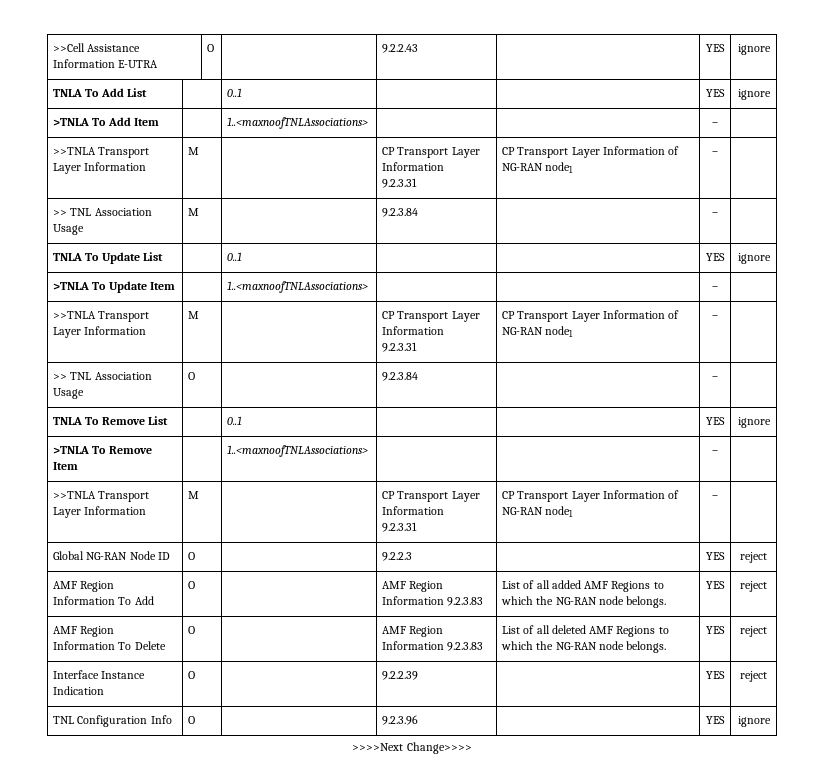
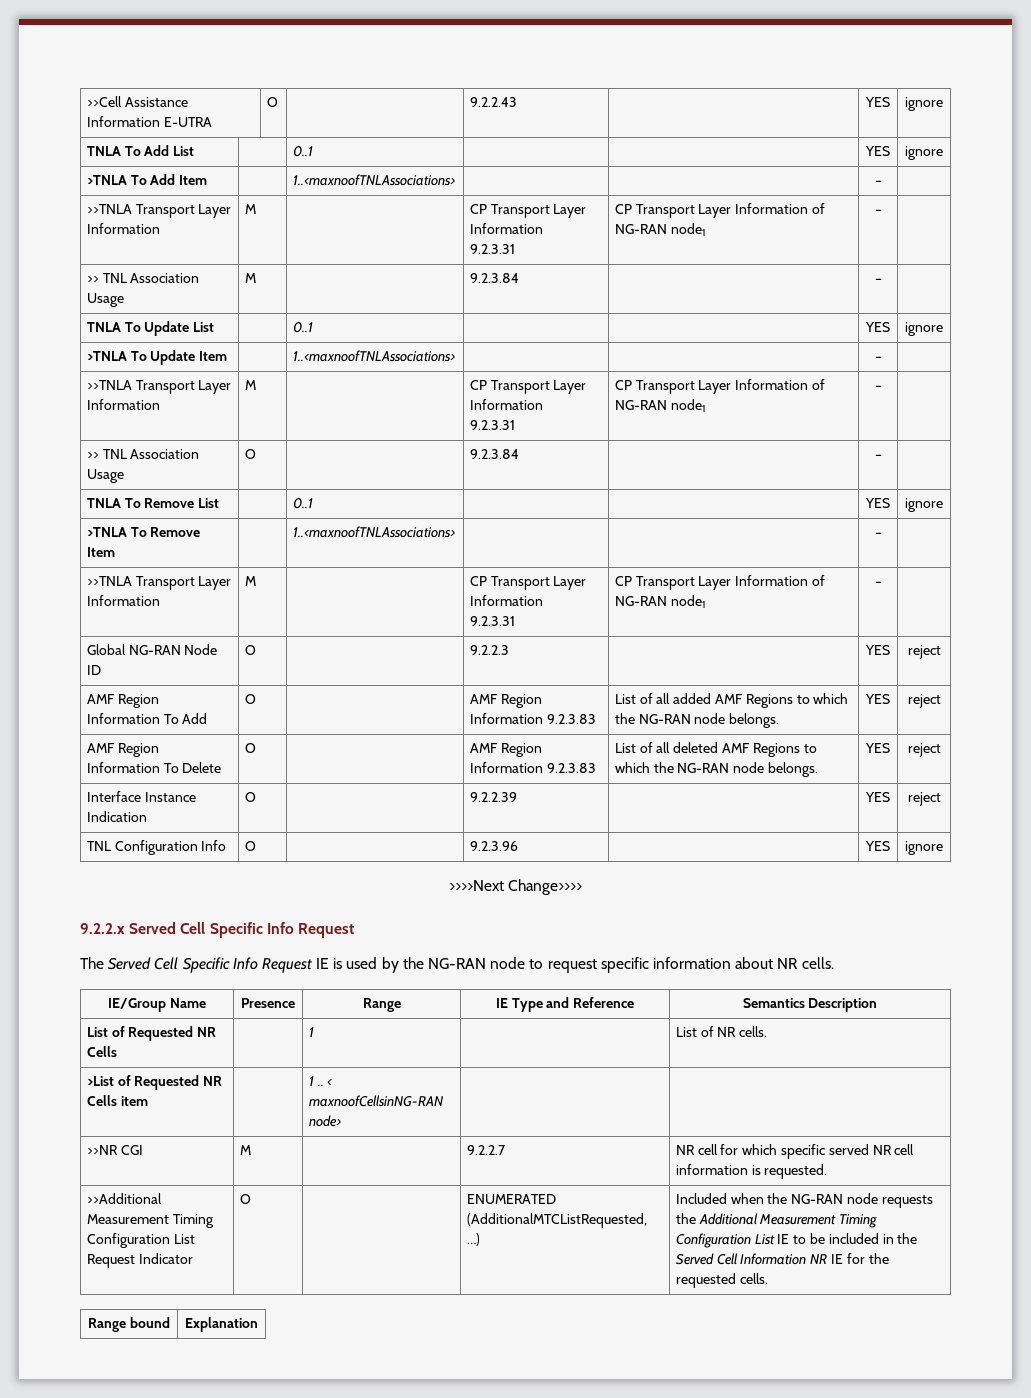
(472, 748) none -> [80,922,354,938] [80,957,834,973] [108,998,206,1012] [241,998,295,1008] [362,998,401,1012] [495,997,635,1012] [742,998,878,1012] [86,1026,217,1041] [86,1046,117,1057] [308,1027,314,1037] [675,1026,768,1037] [86,1075,223,1090] [86,1095,148,1106] [308,1076,334,1086] [308,1095,444,1107] [308,1115,342,1127] [86,1145,143,1155] [239,1145,251,1155] [466,1145,505,1155] [675,1144,915,1159] [675,1164,828,1179] [86,1193,162,1204] [86,1214,214,1228] [86,1233,195,1248] [86,1253,193,1268] [239,1194,251,1204] [466,1194,556,1204] [466,1213,647,1228] [466,1233,480,1246] [675,1193,933,1208] [675,1213,878,1228] [675,1233,918,1248] [675,1253,889,1265] [675,1273,768,1288] [88,1317,170,1332] [185,1317,258,1332] // 9.2.2.x Served Cell Specific Info Request // The Served Cell Specific Info Request IE is used by the NG-RAN node to request specific information about NR cells. // IE/Group Name | Presence | Range | IE Type and Reference | Semantics Description // List of Requested NR Cells | | 1 | | List of NR cells. // >List of Requested NR Cells item | | 1 .. < maxnoofCellsinNG-RAN node> | | // >>NR CGI | M | | 9.2.2.7 | NR cell for which specific served NR cell information is requested. // >>Additional Measurement Timing Configuration List Request Indicator | O | | ENUMERATED (AdditionalMTCListRequested, …) | Included when the NG-RAN node requests the Additional Measurement Timing Configuration List IE to be included in the Served Cell Information NR IE for the requested cells. // Range bound | Explanation

